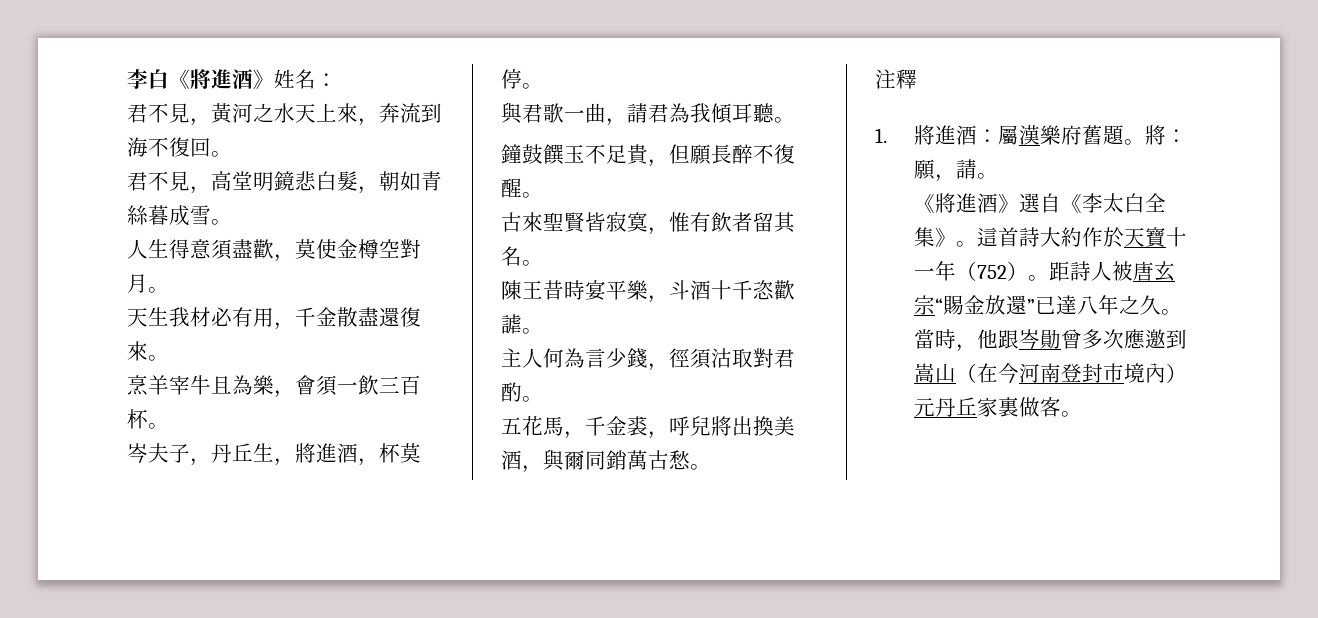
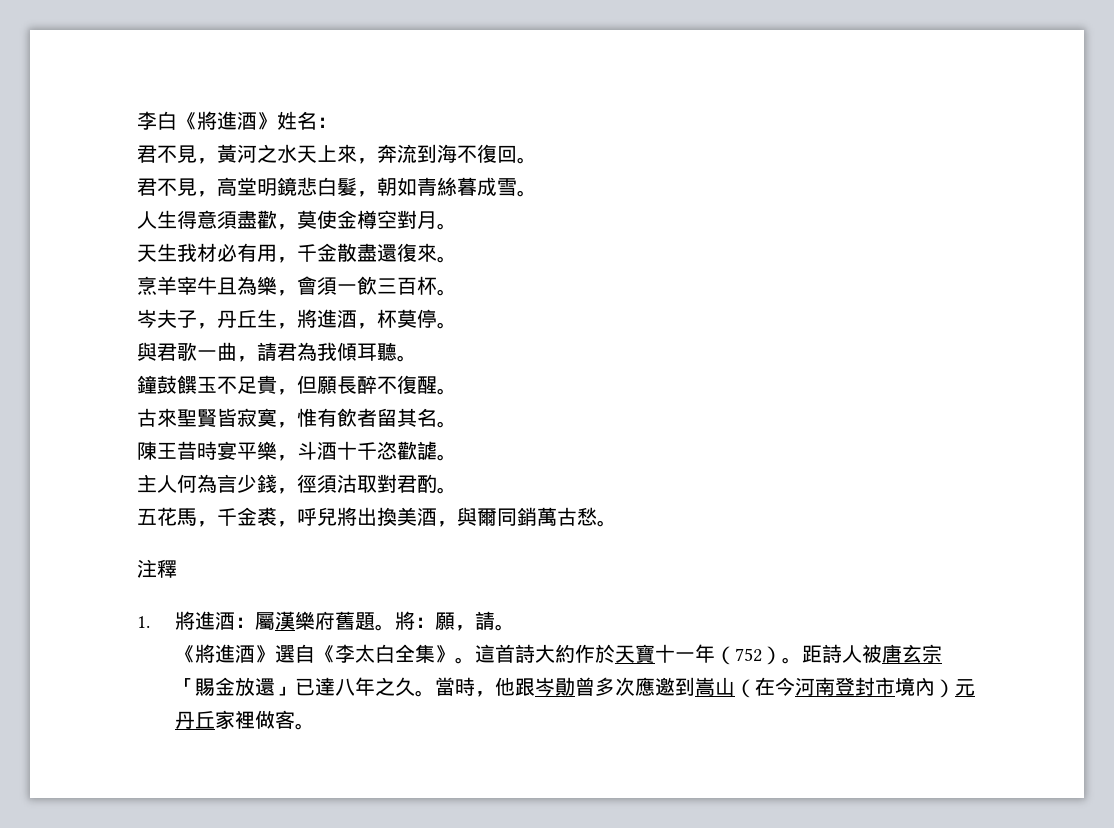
[935,298,944,313] “ -> [175,678,196,694] 「
[1027,299,1036,313] ” -> [275,686,296,696] 」
[998,397,1020,417] 裏 -> [235,710,256,729] 裡

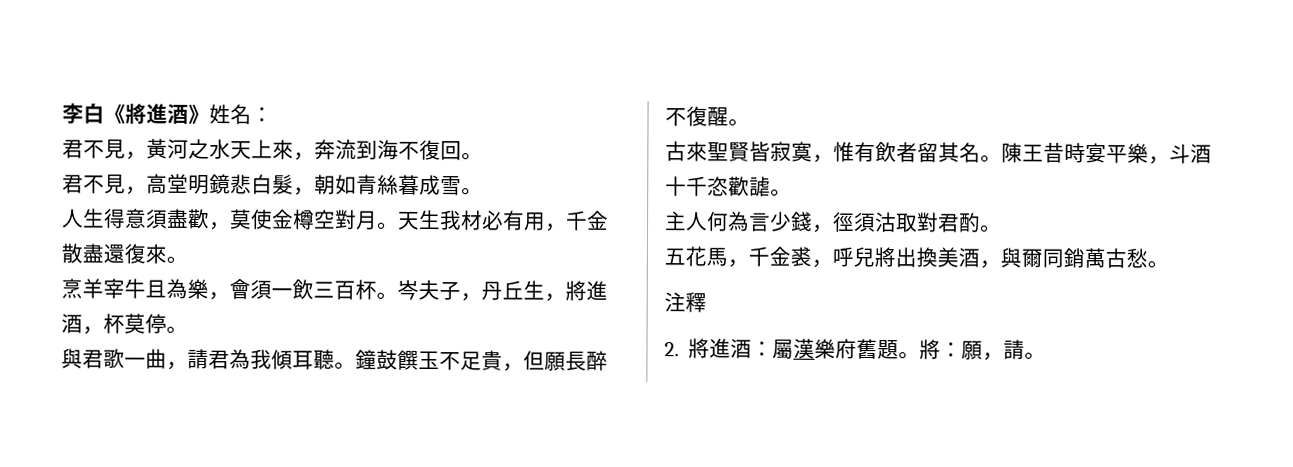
(457, 226) // -> (399, 225) none
(457, 292) // -> (398, 295) none
(417, 358) // -> (356, 365) none
(457, 424) // -> (1002, 158) none
[137,616,150,628] 1. -> [664,342,679,357] 2.
[175,644,943,665] [175,677,976,698] [175,710,316,730] // 《將進酒》選自《李太白全集》。這首詩大約作於天寶十一年（752）。距詩人被唐玄宗「賜金放還」已達八年之久。當時，他跟岑勛曾多次應邀到嵩山（在今河南登封市境內）元丹丘家裡做客。 -> (1047, 355) none

